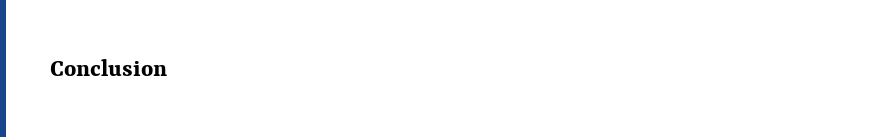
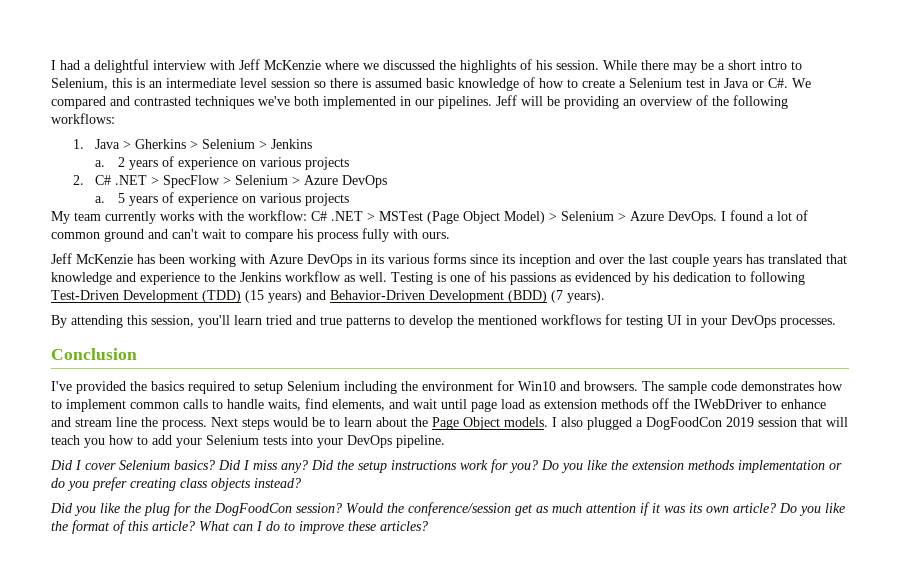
[50,59,167,76] Conclusion -> [51,59,802,73] [51,77,811,91] [51,95,788,109] [51,113,115,124] [73,139,313,149] [95,156,349,170] [73,175,388,188] [95,192,349,206] [51,210,808,224] [51,228,450,242] [51,253,847,267] [51,271,805,285] [51,290,605,303] [51,314,836,328] [51,348,137,360] [51,380,843,394] [51,398,826,412] [51,417,848,430] [51,435,445,448] [50,459,842,473] [51,477,301,491] [50,502,845,516] [51,520,428,534] I had a delightful interview with Jeff McKenzie where we discussed the highlights of his session. While there may be a short intro to Selenium, this is an intermediate level session so there is assumed basic knowledge of how to create a Selenium test in Java or C#. We compared and contrasted techniques we've both implemented in our pipelines. Jeff will be providing an overview of the following workflows: // 1. Java > Gherkins > Selenium > Jenkins // a. 2 years of experience on various projects // 2. C# .NET > SpecFlow > Selenium > Azure DevOps // a. 5 years of experience on various projects // My team currently works with the workflow: C# .NET > MSTest (Page Object Model) > Selenium > Azure DevOps. I found a lot of common ground and can't wait to compare his process fully with ours. // Jeff McKenzie has been working with Azure DevOps in its various forms since its inception and over the last couple years has translated that knowledge and experience to the Jenkins workflow as well. Testing is one of his passions as evidenced by his dedication to following Test-Driven Development (TDD) (15 years) and Behavior-Driven Development (BDD) (7 years). // By attending this session, you'll learn tried and true patterns to develop the mentioned workflows for testing UI in your DevOps processes. // Conclusion // I've provided the basics required to setup Selenium including the environment for Win10 and browsers. The sample code demonstrates how to implement common calls to handle waits, find elements, and wait until page load as extension methods off the IWebDriver to enhance and stream line the process. Next steps would be to learn about the Page Object models. I also plugged a DogFoodCon 2019 session that will teach you how to add your Selenium tests into your DevOps pipeline. // Did I cover Selenium basics? Did I miss any? Did the setup instructions work for you? Do you like the extension methods implementation or do you prefer creating class objects instead? // Did you like the plug for the DogFoodCon session? Would the conference/session get as much attention if it was its own article? Do you like the format of this article? What can I do to improve these articles?

